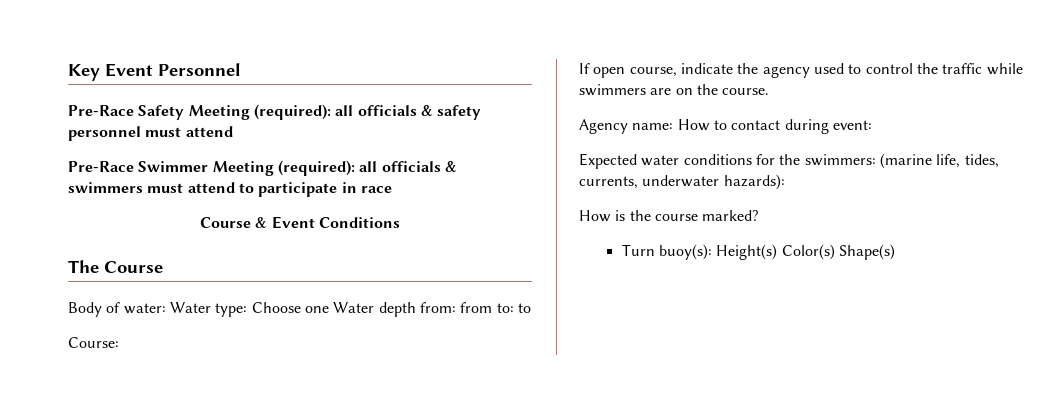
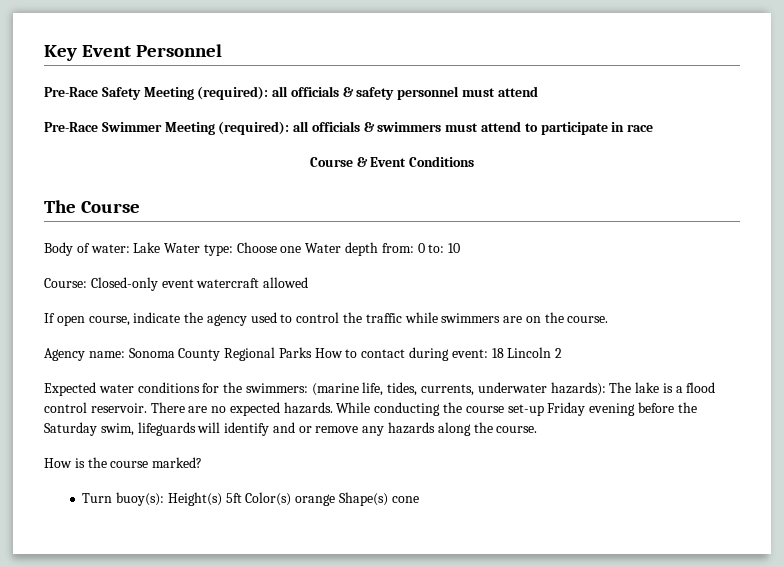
(166, 308) none -> [133,242,161,253] Lake
[460,302,531,313] [68,337,119,348] from to: to // Course: -> [417,243,461,253] [44,277,309,291] 0 to: 10 // Course: Closed-only event watercraft allowed
(674, 126) none -> [128,347,312,361] Sonoma County Regional Parks
(872, 125) none -> [491,347,563,358] 18 Lincoln 2
(785, 182) none -> [609,382,716,393] [44,402,697,416] [44,422,538,436] The lake is a flood control reservoir. There are no expected hazards. While conducting the course set-up Friday evening before the Saturday swim, lifeguards will identify and or remove any hazards along the course.
[781,244,895,260] Color(s) Shape(s) -> [225,492,419,506] 5ft Color(s) orange Shape(s) cone

